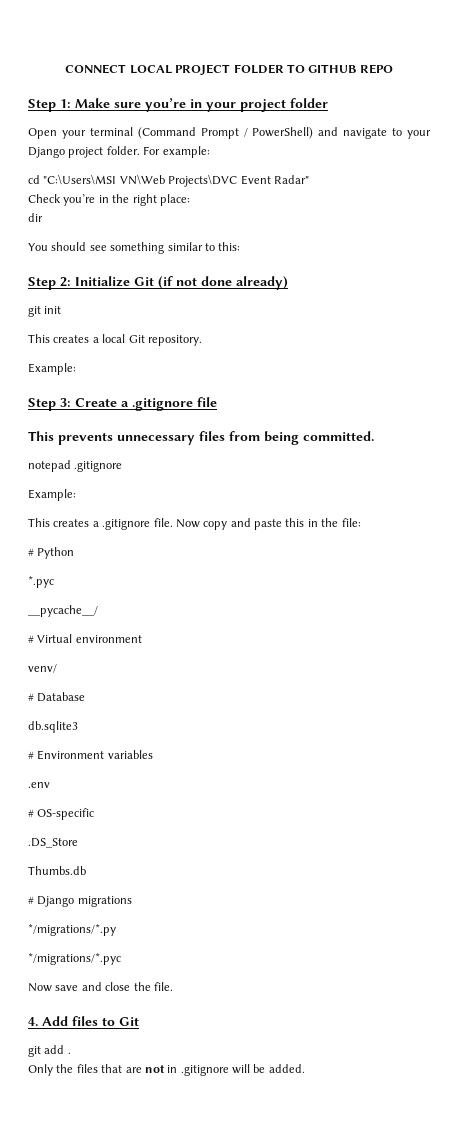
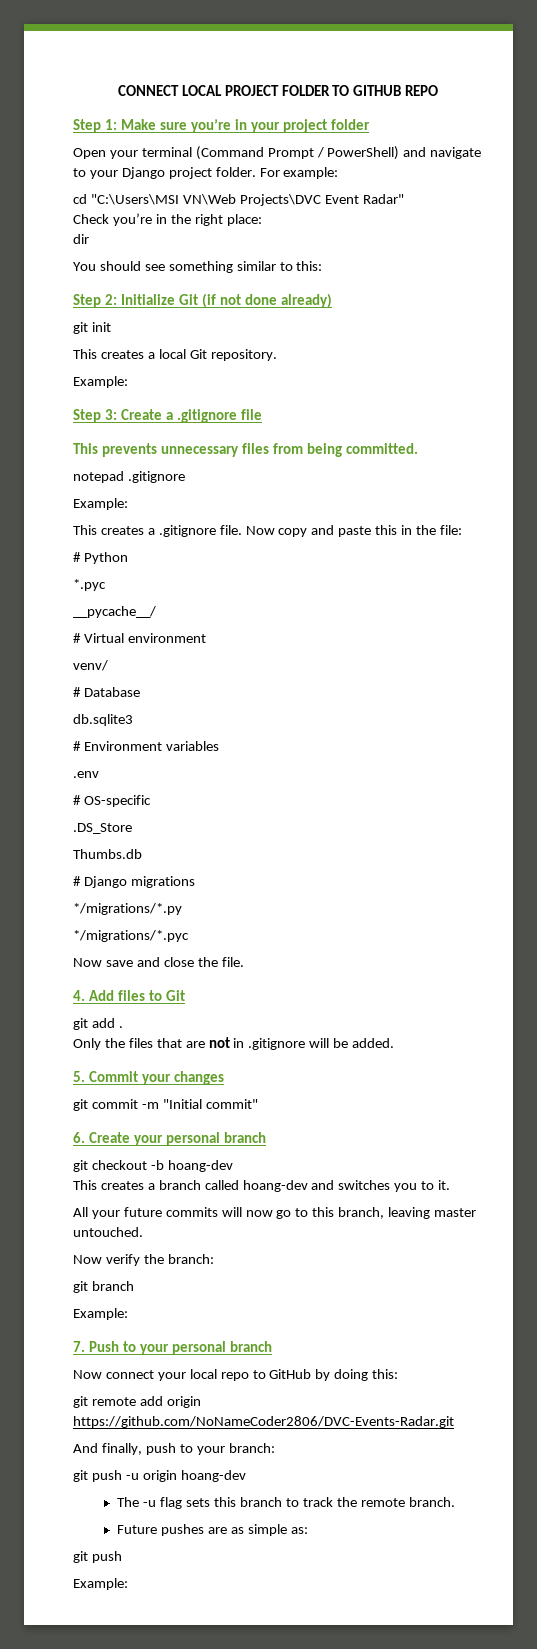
(305, 1068) none -> [73,1071,225,1085] [73,1099,258,1111] [73,1132,267,1146] [73,1160,233,1172] [73,1180,451,1192] [73,1207,477,1219] [73,1227,143,1237] [73,1254,214,1266] [73,1281,134,1293] [73,1308,128,1320] [73,1341,273,1355] [73,1369,399,1381] [73,1396,201,1408] [73,1416,454,1428] [73,1443,275,1455] [73,1470,246,1482] [117,1497,455,1509] [117,1524,309,1536] [73,1551,122,1563] [73,1578,128,1590] // 5. Commit your changes // git commit -m "Initial commit" // 6. Create your personal branch // git checkout -b hoang-dev // This creates a branch called hoang-dev and switches you to it. // All your future commits will now go to this branch, leaving master untouched. // Now verify the branch: // git branch // Example: // 7. Push to your personal branch // Now connect your local repo to GitHub by doing this: // git remote add origin https://github.com/NoNameCoder2806/DVC-Events-Radar.git // And finally, push to your branch: // git push -u origin hoang-dev // The -u flag sets this branch to track the remote branch. // Future pushes are as simple as: // git push // Example:

